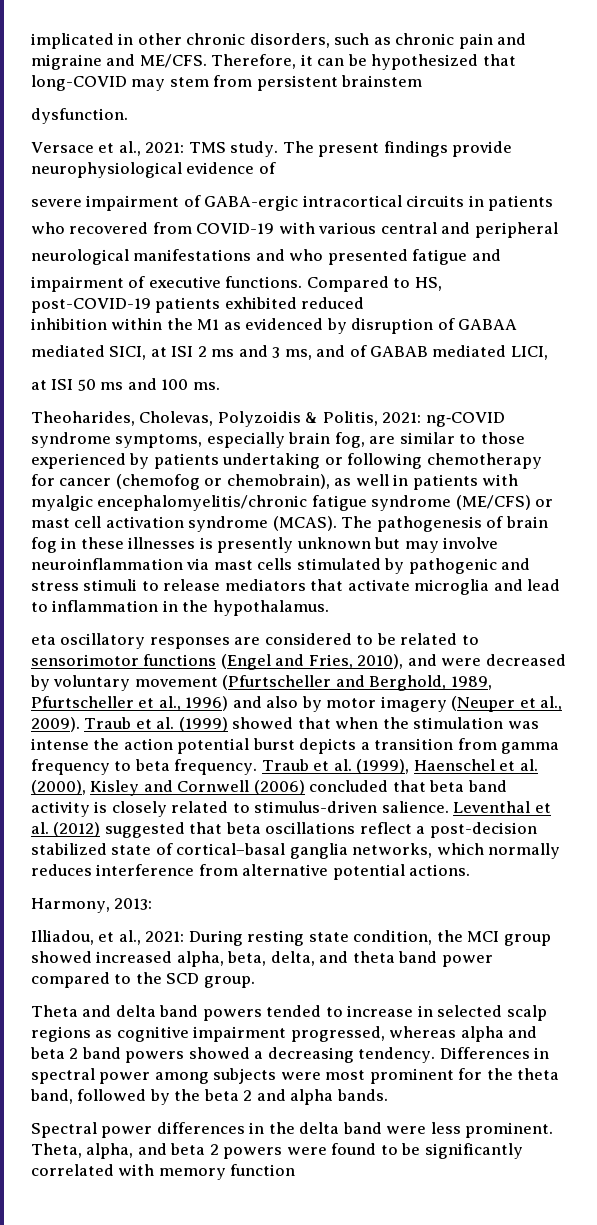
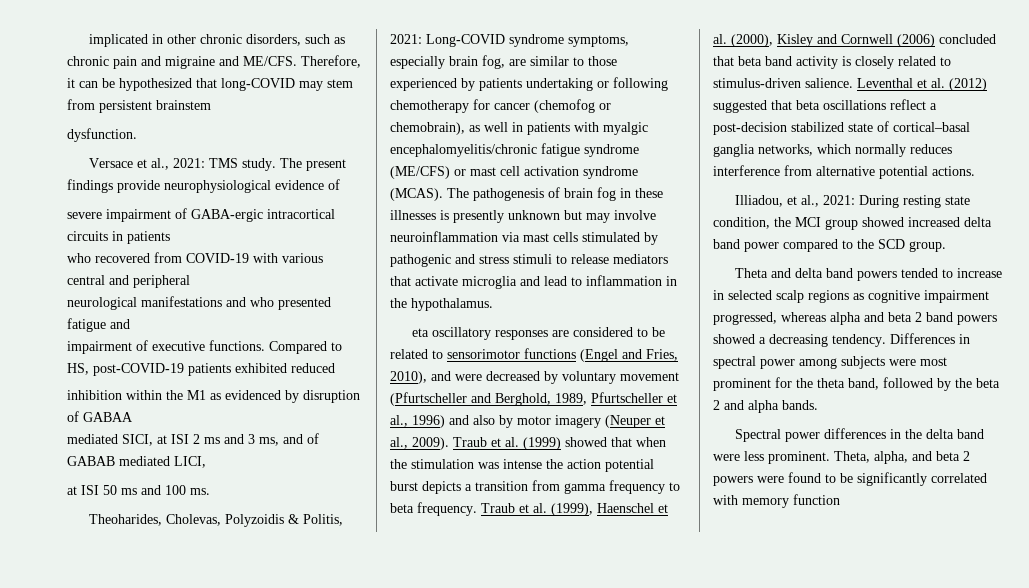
[425,412,505,427] ng‐COVID -> [426,34,505,47] Long‐COVID
[31,898,153,913] // Harmony, 2013: -> (975, 171) none
[176,951,395,967] alpha, beta, delta, and theta -> [964,217,992,227] delta

